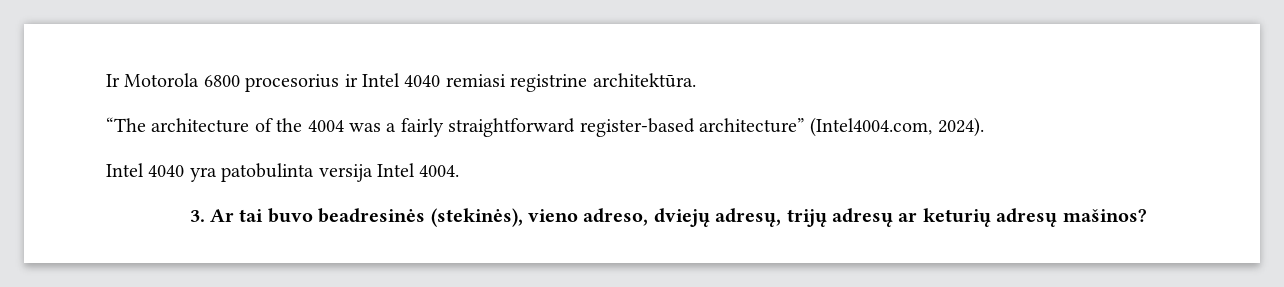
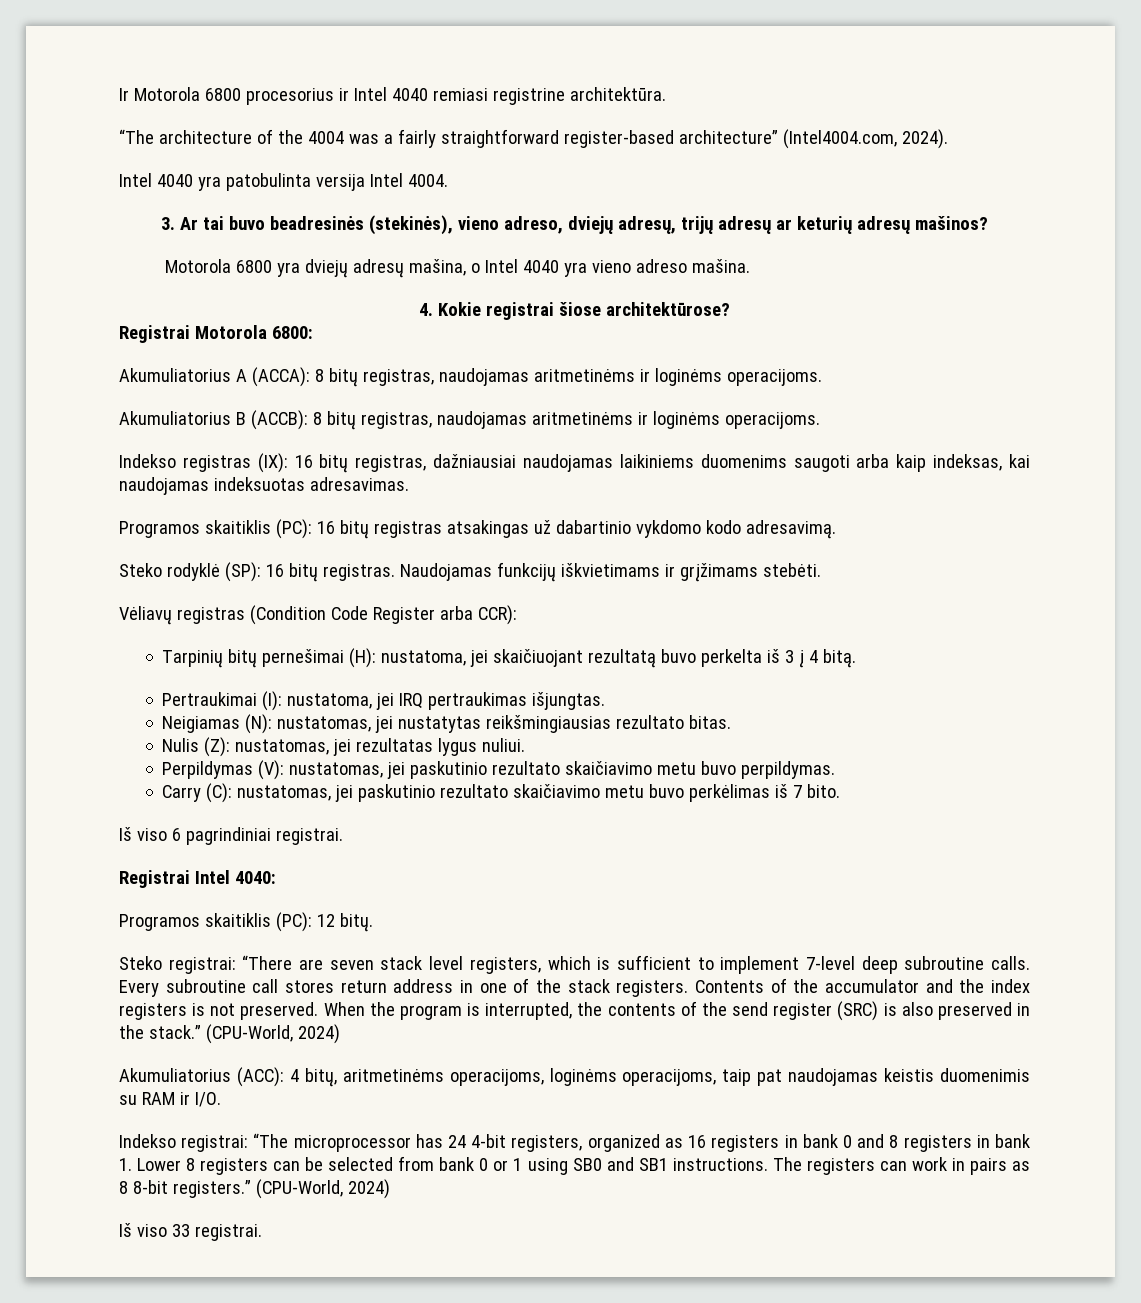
(1147, 215) none -> [165,259,750,278] [419,302,730,320] [119,325,313,343] [119,367,822,387] [119,410,820,430] [119,453,1031,473] [119,477,409,495] [119,519,836,539] [119,562,821,582] [119,605,517,625] [162,648,857,668] [162,691,606,711] [162,714,732,734] [162,737,526,757] [162,760,836,780] [162,783,841,803] [119,827,343,845] [119,870,276,888] [119,912,373,932] [119,955,1030,974] [119,978,1030,997] [119,1001,1030,1021] [119,1024,340,1044] [119,1067,1030,1087] [119,1092,221,1107] [119,1133,1030,1152] [119,1156,1031,1175] [119,1179,390,1199] [119,1223,262,1241] // Motorola 6800 yra dviejų adresų mašina, o Intel 4040 yra vieno adreso mašina. // 4. Kokie registrai šiose architektūrose? // Registrai Motorola 6800: // Akumuliatorius A (ACCA): 8 bitų registras, naudojamas aritmetinėms ir loginėms operacijoms. // Akumuliatorius B (ACCB): 8 bitų registras, naudojamas aritmetinėms ir loginėms operacijoms. // Indekso registras (IX): 16 bitų registras, dažniausiai naudojamas laikiniems duomenims saugoti arba kaip indeksas, kai naudojamas indeksuotas adresavimas. // Programos skaitiklis (PC): 16 bitų registras atsakingas už dabartinio vykdomo kodo adresavimą. // Steko rodyklė (SP): 16 bitų registras. Naudojamas funkcijų iškvietimams ir grįžimams stebėti. // Vėliavų registras (Condition Code Register arba CCR): // Tarpinių bitų pernešimai (H): nustatoma, jei skaičiuojant rezultatą buvo perkelta iš 3 į 4 bitą. // Pertraukimai (I): nustatoma, jei IRQ pertraukimas išjungtas. // Neigiamas (N): nustatomas, jei nustatytas reikšmingiausias rezultato bitas. // Nulis (Z): nustatomas, jei rezultatas lygus nuliui. // Perpildymas (V): nustatomas, jei paskutinio rezultato skaičiavimo metu buvo perpildymas. // Carry (C): nustatomas, jei paskutinio rezultato skaičiavimo metu buvo perkėlimas iš 7 bito. // Iš viso 6 pagrindiniai registrai. // Registrai Intel 4040: // Programos skaitiklis (PC): 12 bitų. // Steko registrai: “There are seven stack level registers, which is sufficient to implement 7-level deep subroutine calls. Every subroutine call stores return address in one of the stack registers. Contents of the accumulator and the index registers is not preserved. When the program is interrupted, the contents of the send register (SRC) is also preserved in the stack.” (CPU-World, 2024) // Akumuliatorius (ACC): 4 bitų, aritmetinėms operacijoms, loginėms operacijoms, taip pat naudojamas keistis duomenimis su RAM ir I/O. // Indekso registrai: “The microprocessor has 24 4-bit registers, organized as 16 registers in bank 0 and 8 registers in bank 1. Lower 8 registers can be selected from bank 0 or 1 using SB0 and SB1 instructions. The registers can work in pairs as 8 8-bit registers.” (CPU-World, 2024) // Iš viso 33 registrai.

